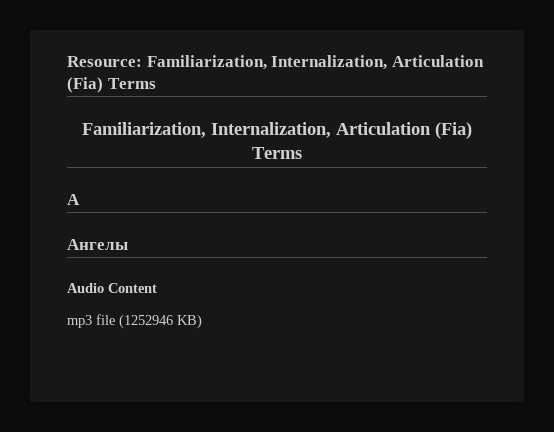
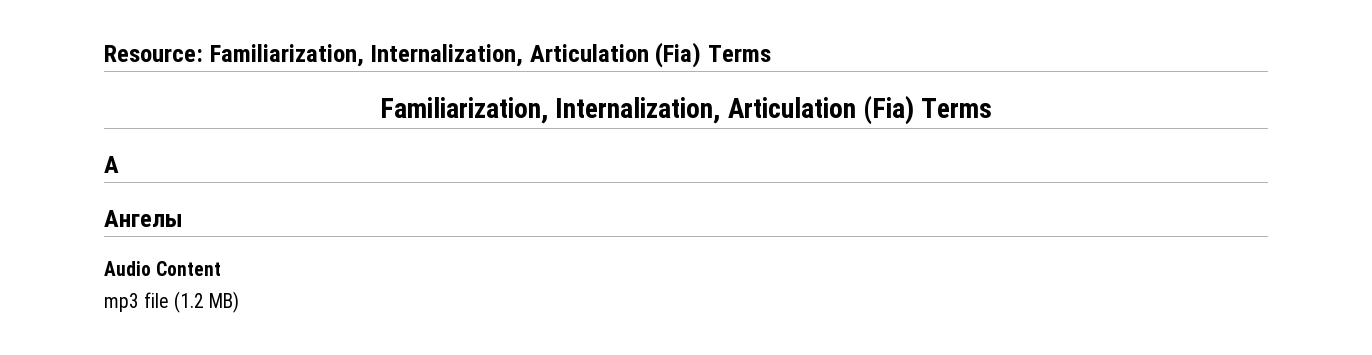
[119,314,202,329] (1252946 KB) -> [173,291,239,313] (1.2 MB)

